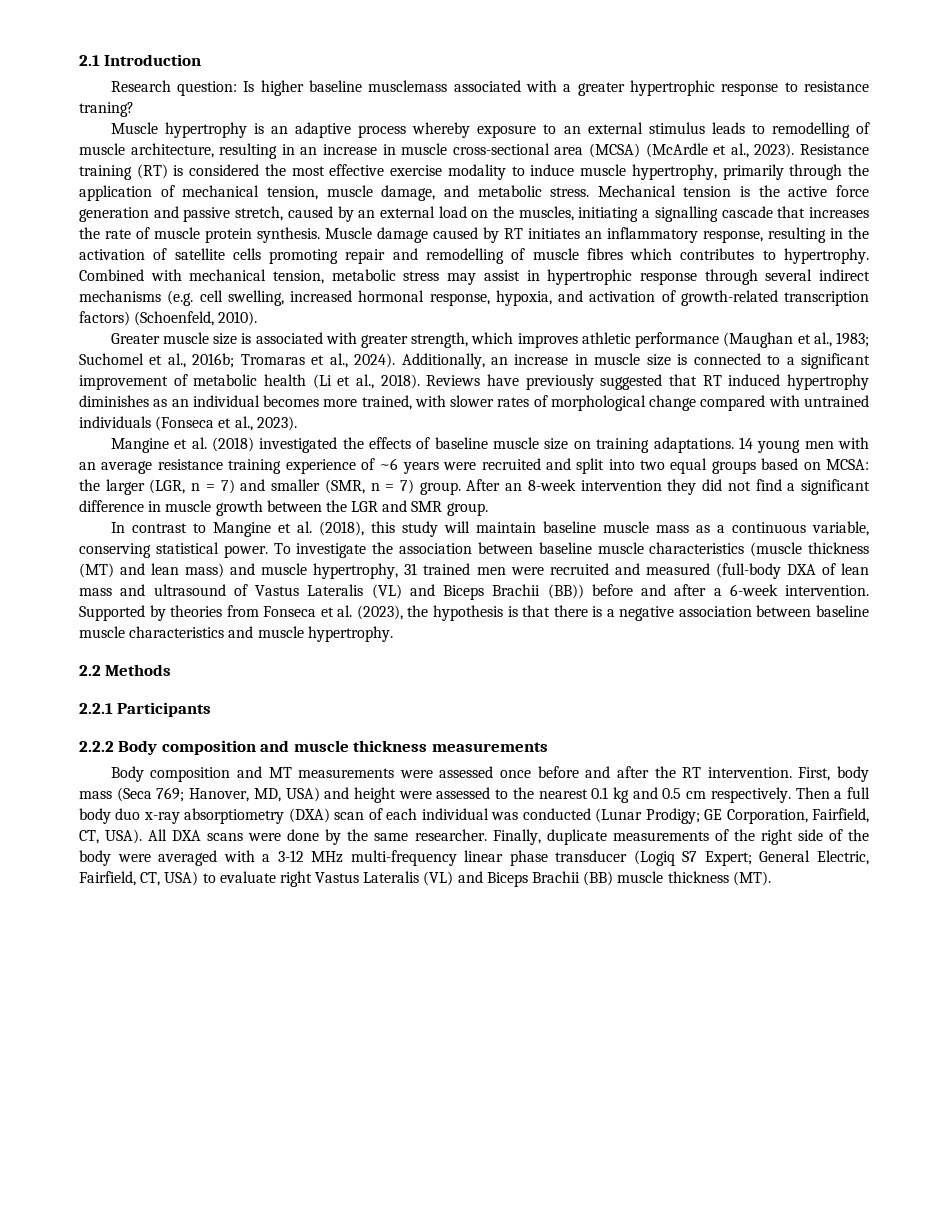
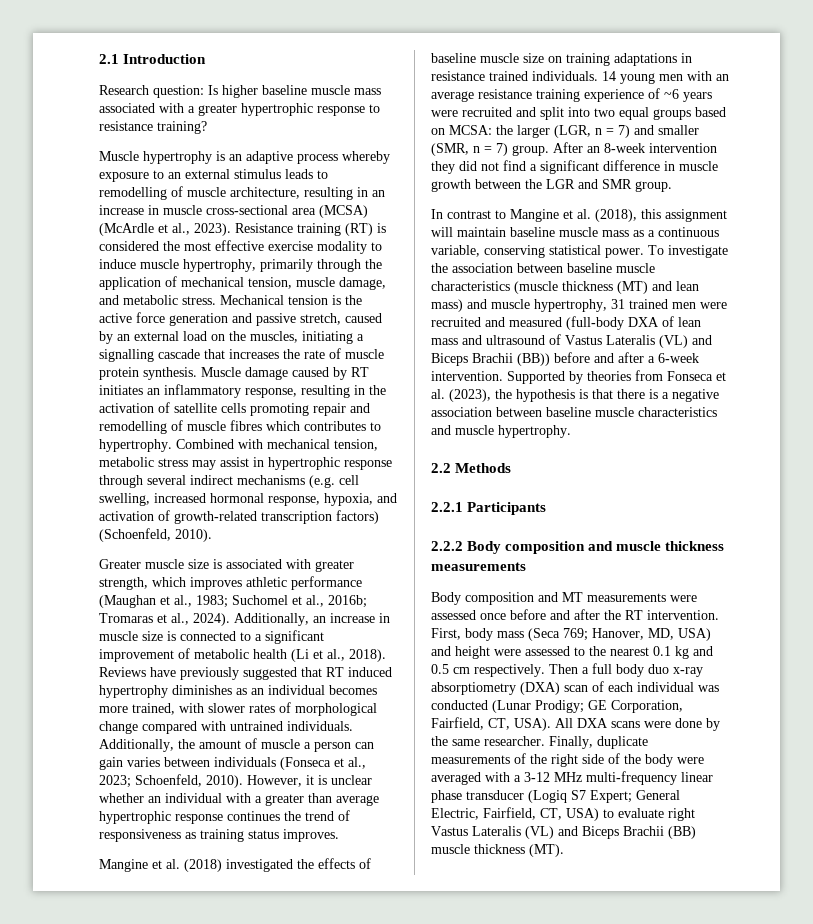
[368,80,448,92] musclemass -> [311,85,381,95] muscle mass
[79,102,134,117] traning? -> [157,121,207,134] training?
[79,416,297,431] individuals (Fonseca et al., 2023). -> [287,721,353,731] [99,738,374,752] [99,757,366,770] [99,774,372,788] [99,793,379,806] [99,810,350,824] [99,829,339,842] individuals. Additionally, the amount of muscle a person can gain varies between individuals (Fonseca et al., 2023; Schoenfeld, 2010). However, it is unclear whether an individual with a greater than average hypertrophic response continues the trend of responsiveness as training status improves.
[653,437,734,453] adaptations. -> [614,53,692,66] [431,71,598,81] adaptations in resistance trained individuals.
[401,521,438,537] study -> [665,209,727,222] assignment

